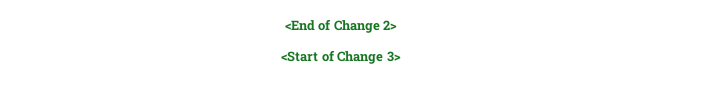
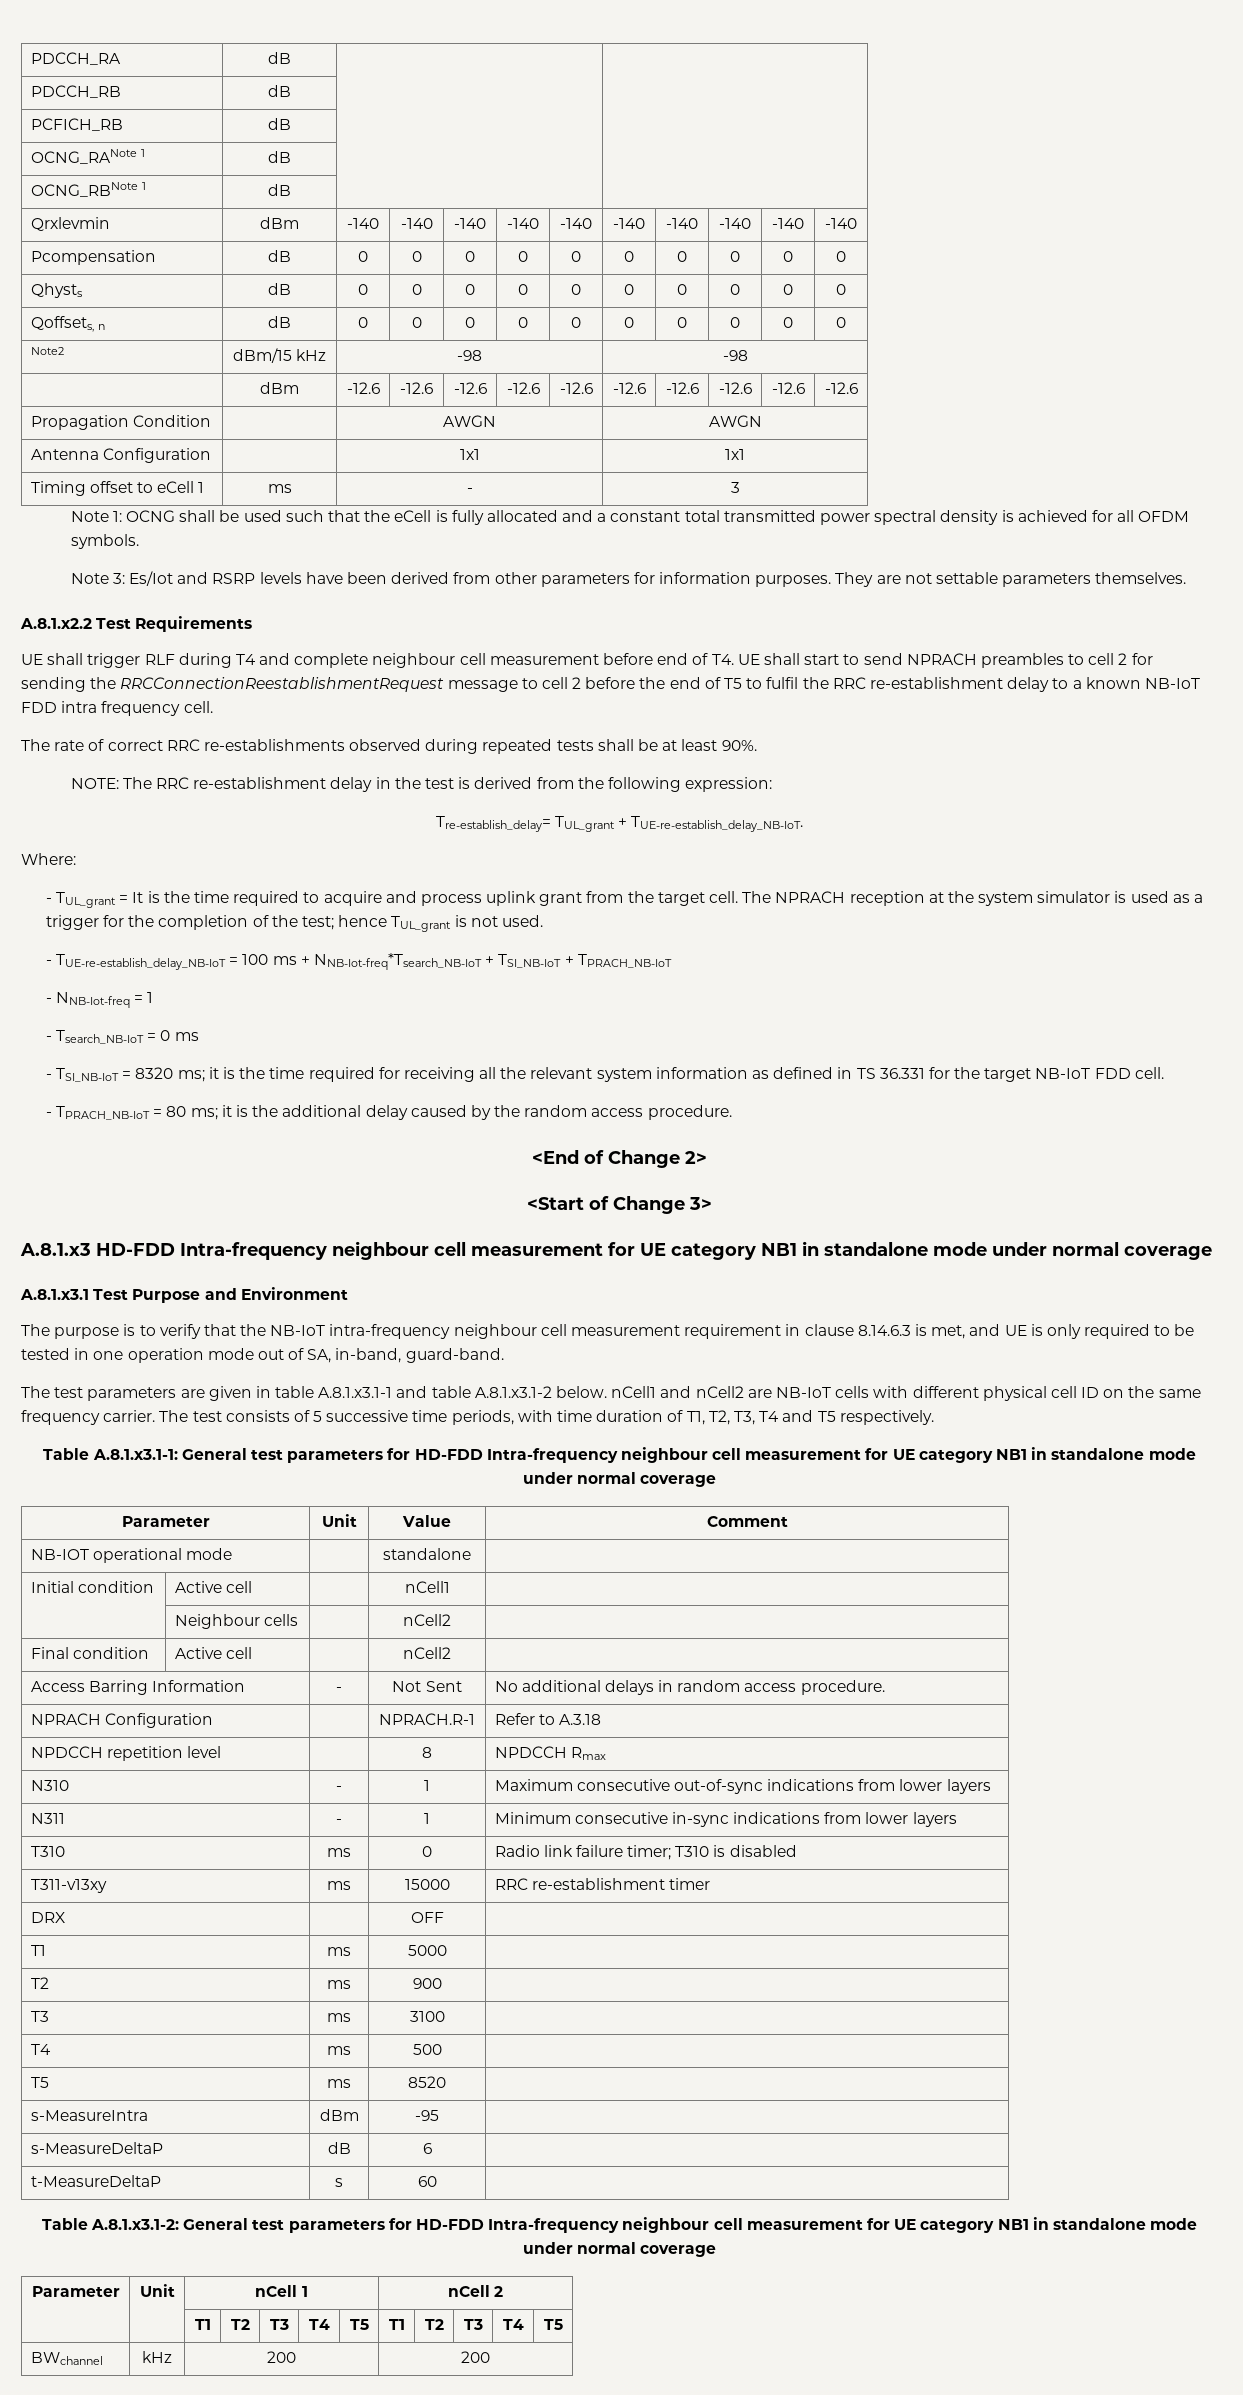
(284, 25) none -> [30,52,121,65] [268,52,291,64] [30,85,121,98] [268,85,291,97] [30,118,123,131] [268,118,291,130] [30,149,145,164] [268,151,291,163] [30,182,146,197] [268,184,291,196] [30,217,110,231] [260,217,299,229] [347,218,379,229] [400,218,433,229] [454,218,486,229] [507,218,539,229] [560,218,592,229] [613,218,645,229] [666,218,698,229] [719,218,751,229] [772,218,804,229] [825,218,857,229] [30,250,156,265] [268,250,291,262] [358,251,368,262] [411,251,422,262] [465,251,475,262] [518,251,528,262] [571,251,581,262] [624,251,634,262] [677,251,687,262] [730,251,740,262] [783,251,793,262] [836,251,846,262] [30,283,83,298] [268,283,291,295] [358,284,368,295] [411,284,422,295] [465,284,475,295] [518,284,528,295] [571,284,581,295] [624,284,634,295] [677,284,687,295] [730,284,740,295] [783,284,793,295] [836,284,846,295] [30,316,105,332] [268,316,291,328] [358,317,368,328] [411,317,422,328] [465,317,475,328] [518,317,528,328] [571,317,581,328] [624,317,634,328] [677,317,687,328] [730,317,740,328] [783,317,793,328] [836,317,846,328] [30,347,64,355] [232,348,327,363] [457,350,482,361] [722,350,748,361] [260,382,299,394] [346,382,380,394] [400,382,433,394] [453,382,487,394] [506,382,540,394] [559,382,593,394] [612,382,646,394] [665,382,699,394] [718,382,752,394] [771,382,805,394] [824,382,858,394] [30,415,211,430] [443,415,496,427] [708,415,762,427] [30,448,211,463] [459,449,480,460] [725,449,745,460] [30,481,205,496] [267,484,292,493] [466,488,473,493] [730,482,740,493] [70,510,1190,525] [70,534,139,549] [70,571,1187,587] [20,616,253,632] [21,653,1153,668] [21,677,1200,692] [21,701,213,716] [21,739,757,754] [70,777,773,792] [435,816,804,832] [21,853,76,865] [45,891,1204,908] [45,915,543,932] [45,953,672,970] [45,992,154,1008] [45,1030,199,1044] [45,1067,1164,1082] [45,1105,732,1120] PDCCH_RA | dB | | // PDCCH_RB | dB | | // PCFICH_RB | dB | | // OCNG_RANote 1 | dB | | // OCNG_RBNote 1 | dB | | // Qrxlevmin | dBm | -140 | -140 | -140 | -140 | -140 | -140 | -140 | -140 | -140 | -140 // Pcompensation | dB | 0 | 0 | 0 | 0 | 0 | 0 | 0 | 0 | 0 | 0 // Qhysts | dB | 0 | 0 | 0 | 0 | 0 | 0 | 0 | 0 | 0 | 0 // Qoffsets, n | dB | 0 | 0 | 0 | 0 | 0 | 0 | 0 | 0 | 0 | 0 // Note2 | dBm/15 kHz | -98 | -98 // | dBm | -12.6 | -12.6 | -12.6 | -12.6 | -12.6 | -12.6 | -12.6 | -12.6 | -12.6 | -12.6 // Propagation Condition | | AWGN | AWGN // Antenna Configuration | | 1x1 | 1x1 // Timing offset to eCell 1 | ms | - | 3 // Note 1: OCNG shall be used such that the eCell is fully allocated and a constant total transmitted power spectral density is achieved for all OFDM symbols. // Note 3: Es/Iot and RSRP levels have been derived from other parameters for information purposes. They are not settable parameters themselves. // A.8.1.x2.2 Test Requirements // UE shall trigger RLF during T4 and complete neighbour cell measurement before end of T4. UE shall start to send NPRACH preambles to cell 2 for sending the RRCConnectionReestablishmentRequest message to cell 2 before the end of T5 to fulfil the RRC re-establishment delay to a known NB-IoT FDD intra frequency cell. // The rate of correct RRC re-establishments observed during repeated tests shall be at least 90%. // NOTE: The RRC re-establishment delay in the test is derived from the following expression: // Tre-establish_delay= TUL_grant + TUE-re-establish_delay_NB-IoT. // Where: // - TUL_grant = It is the time required to acquire and process uplink grant from the target cell. The NPRACH reception at the system simulator is used as a trigger for the completion of the test; hence TUL_grant is not used. // - TUE-re-establish_delay_NB-IoT = 100 ms + NNB-Iot-freq*Tsearch_NB-IoT + TSI_NB-IoT + TPRACH_NB-IoT // - NNB-Iot-freq = 1 // - Tsearch_NB-IoT = 0 ms // - TSI_NB-IoT = 8320 ms; it is the time required for receiving all the relevant system information as defined in TS 36.331 for the target NB-IoT FDD cell. // - TPRACH_NB-IoT = 80 ms; it is the additional delay caused by the random access procedure. //
(401, 56) none -> [20,1241,1212,1260] [20,1287,348,1303] [21,1324,1195,1339] [21,1348,504,1363] [21,1386,1201,1401] [21,1410,934,1425] [43,1447,1196,1463] [522,1472,717,1487] [121,1516,210,1527] [321,1514,357,1527] [402,1515,451,1527] [706,1516,788,1527] [30,1548,232,1563] [383,1548,471,1560] [30,1581,154,1593] [174,1581,252,1593] [404,1581,450,1593] [174,1614,298,1629] [403,1614,451,1626] [30,1647,149,1659] [174,1647,252,1659] [403,1647,451,1659] [30,1680,245,1695] [336,1687,342,1692] [392,1681,462,1692] [494,1680,885,1695] [30,1713,213,1728] [379,1713,475,1725] [494,1713,601,1725] [30,1746,221,1761] [422,1747,432,1758] [494,1746,606,1760] [30,1780,69,1791] [336,1786,342,1791] [424,1780,430,1791] [494,1779,991,1794] [30,1813,65,1824] [336,1819,342,1824] [424,1813,430,1824] [494,1812,957,1827] [30,1846,65,1857] [327,1848,351,1857] [422,1846,432,1857] [494,1845,797,1860] [30,1879,107,1893] [327,1881,351,1890] [404,1879,450,1890] [494,1878,710,1890] [30,1912,65,1923] [410,1912,444,1923] [30,1945,46,1956] [327,1947,351,1956] [407,1945,447,1956] [30,1977,49,1989] [327,1980,351,1989] [412,1978,442,1989] [30,2011,49,2022] [327,2013,351,2022] [409,2011,445,2022] [30,2044,51,2055] [327,2046,351,2055] [412,2044,442,2055] [30,2077,49,2088] [327,2079,351,2088] [408,2076,446,2088] [30,2110,148,2121] [319,2109,359,2121] [415,2110,439,2121] [30,2142,163,2154] [327,2142,351,2154] [422,2143,432,2154] [30,2175,161,2187] [335,2178,343,2187] [417,2176,437,2187] [41,2217,1198,2233] [522,2242,717,2257] [31,2286,120,2297] [139,2284,175,2297] [255,2285,308,2297] [447,2285,504,2297] [194,2319,211,2330] [230,2319,250,2330] [269,2319,289,2330] [308,2319,330,2330] [349,2319,369,2330] [388,2319,405,2330] [424,2319,444,2330] [463,2319,483,2330] [502,2319,524,2330] [543,2319,563,2330] [30,2352,103,2365] [142,2351,172,2363] [267,2351,296,2363] [461,2351,490,2363] // A.8.1.x3 HD-FDD Intra-frequency neighbour cell measurement for UE category NB1 in standalone mode under normal coverage // A.8.1.x3.1 Test Purpose and Environment // The purpose is to verify that the NB-IoT intra-frequency neighbour cell measurement requirement in clause 8.14.6.3 is met, and UE is only required to be tested in one operation mode out of SA, in-band, guard-band. // The test parameters are given in table A.8.1.x3.1-1 and table A.8.1.x3.1-2 below. nCell1 and nCell2 are NB-IoT cells with different physical cell ID on the same frequency carrier. The test consists of 5 successive time periods, with time duration of T1, T2, T3, T4 and T5 respectively. // Table A.8.1.x3.1-1: General test parameters for HD-FDD Intra-frequency neighbour cell measurement for UE category NB1 in standalone mode under normal coverage // Parameter | Unit | Value | Comment // NB-IOT operational mode | | standalone | // Initial condition | Active cell | | nCell1 | // | Neighbour cells | | nCell2 | // Final condition | Active cell | | nCell2 | // Access Barring Information | - | Not Sent | No additional delays in random access procedure. // NPRACH Configuration | | NPRACH.R-1 | Refer to A.3.18 // NPDCCH repetition level | | 8 | NPDCCH Rmax // N310 | - | 1 | Maximum consecutive out-of-sync indications from lower layers // N311 | - | 1 | Minimum consecutive in-sync indications from lower layers // T310 | ms | 0 | Radio link failure timer; T310 is disabled // T311-v13xy | ms | 15000 | RRC re-establishment timer // DRX | | OFF | // T1 | ms | 5000 | // T2 | ms | 900 | // T3 | ms | 3100 | // T4 | ms | 500 | // T5 | ms | 8520 | // s-MeasureIntra | dBm | -95 | // s-MeasureDeltaP | dB | 6 | // t-MeasureDeltaP | s | 60 | // Table A.8.1.x3.1-2: General test parameters for HD-FDD Intra-frequency neighbour cell measurement for UE category NB1 in standalone mode under normal coverage // Parameter | Unit | nCell 1 | nCell 2 // | | T1 | T2 | T3 | T4 | T5 | T1 | T2 | T3 | T4 | T5 // BWchannel | kHz | 200 | 200

